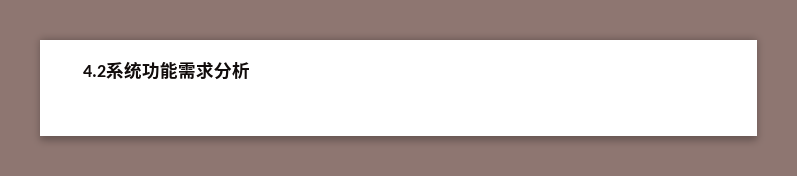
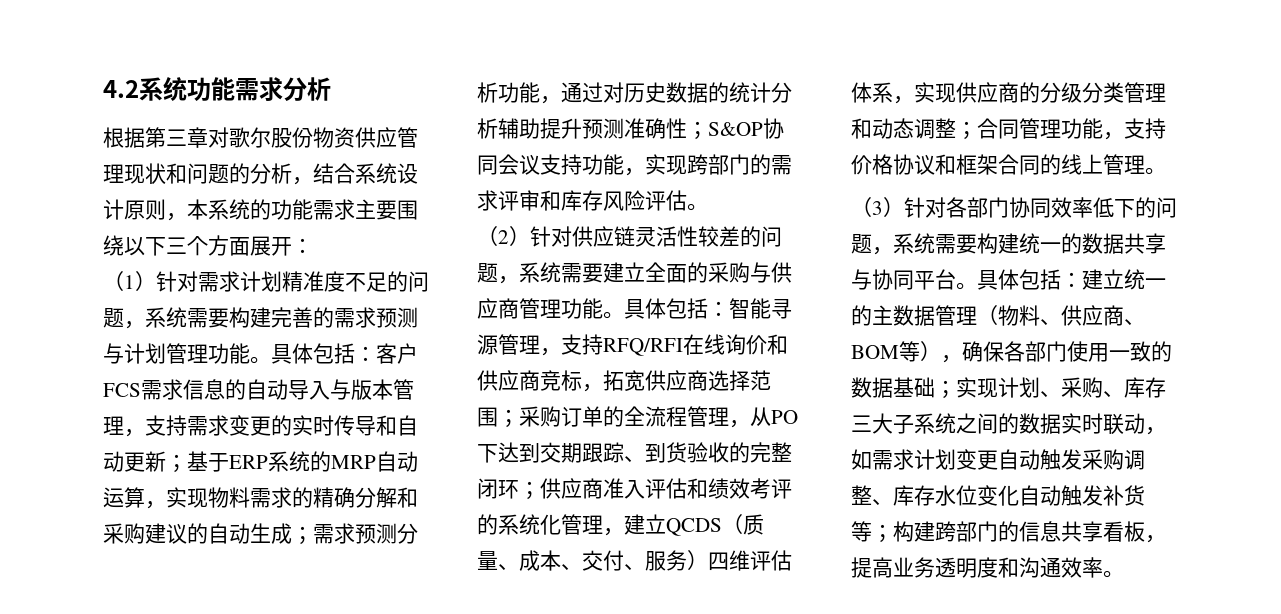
(250, 70) none -> [103,127,418,148] [103,163,418,185] [103,199,418,221] [103,235,313,256] [103,271,429,292] [103,307,418,329] [103,343,418,364] [103,379,414,400] [103,415,418,437] [103,451,418,473] [103,487,418,509] [103,523,418,545] [477,82,792,104] [477,118,784,140] [477,154,792,176] [477,190,708,211] [477,226,782,247] [477,262,792,284] [477,298,792,319] [477,334,788,356] [477,370,771,392] [477,406,798,428] [477,442,792,463] [477,478,792,500] [477,514,764,536] [477,550,792,571] [851,82,1166,104] [851,118,1166,140] [851,154,1166,175] [851,197,1177,218] [851,233,1166,255] [851,269,1166,290] [851,305,1145,326] [851,341,1172,363] [851,377,1166,399] [851,413,1166,435] [851,449,1145,470] [851,485,1145,506] [851,521,1166,543] [851,557,1124,578] // 根据第三章对歌尔股份物资供应管理现状和问题的分析，结合系统设计原则，本系统的功能需求主要围绕以下三个方面展开： // （1）针对需求计划精准度不足的问题，系统需要构建完善的需求预测与计划管理功能。具体包括：客户FCS需求信息的自动导入与版本管理，支持需求变更的实时传导和自动更新；基于ERP系统的MRP自动运算，实现物料需求的精确分解和采购建议的自动生成；需求预测分析功能，通过对历史数据的统计分析辅助提升预测准确性；S&OP协同会议支持功能，实现跨部门的需求评审和库存风险评估。 // （2）针对供应链灵活性较差的问题，系统需要建立全面的采购与供应商管理功能。具体包括：智能寻源管理，支持RFQ/RFI在线询价和供应商竞标，拓宽供应商选择范围；采购订单的全流程管理，从PO下达到交期跟踪、到货验收的完整闭环；供应商准入评估和绩效考评的系统化管理，建立QCDS（质量、成本、交付、服务）四维评估体系，实现供应商的分级分类管理和动态调整；合同管理功能，支持价格协议和框架合同的线上管理。 // （3）针对各部门协同效率低下的问题，系统需要构建统一的数据共享与协同平台。具体包括：建立统一的主数据管理（物料、供应商、BOM等），确保各部门使用一致的数据基础；实现计划、采购、库存三大子系统之间的数据实时联动，如需求计划变更自动触发采购调整、库存水位变化自动触发补货等；构建跨部门的信息共享看板，提高业务透明度和沟通效率。

